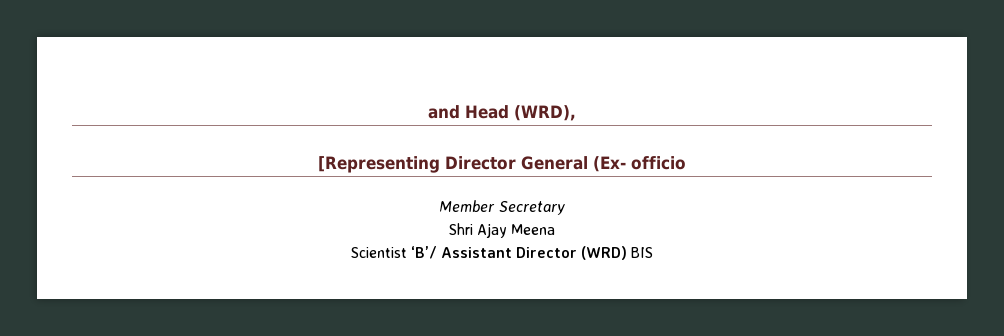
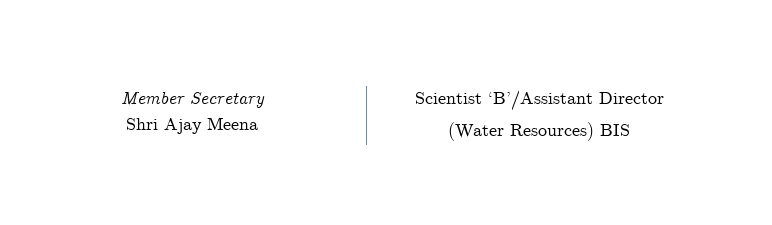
[428,105,576,121] [318,156,686,173] and Head (WRD), // [Representing Director General (Ex- officio // -> (120, 98) none
[410,246,628,260] ‘B’/ Assistant Director (WRD) -> [487,90,664,111] [448,122,594,141] ‘B’/Assistant Director // (Water Resources)

